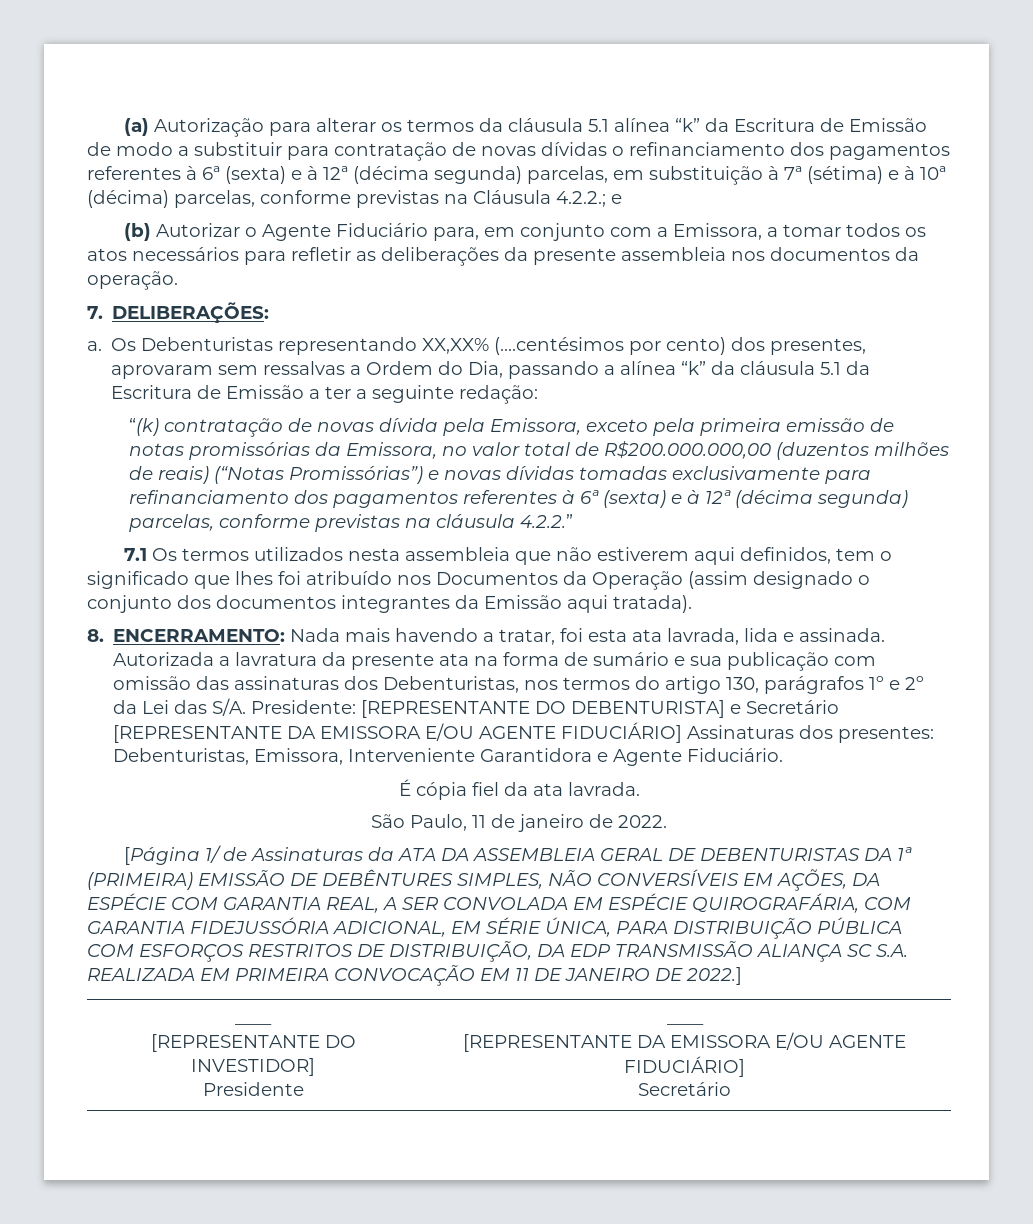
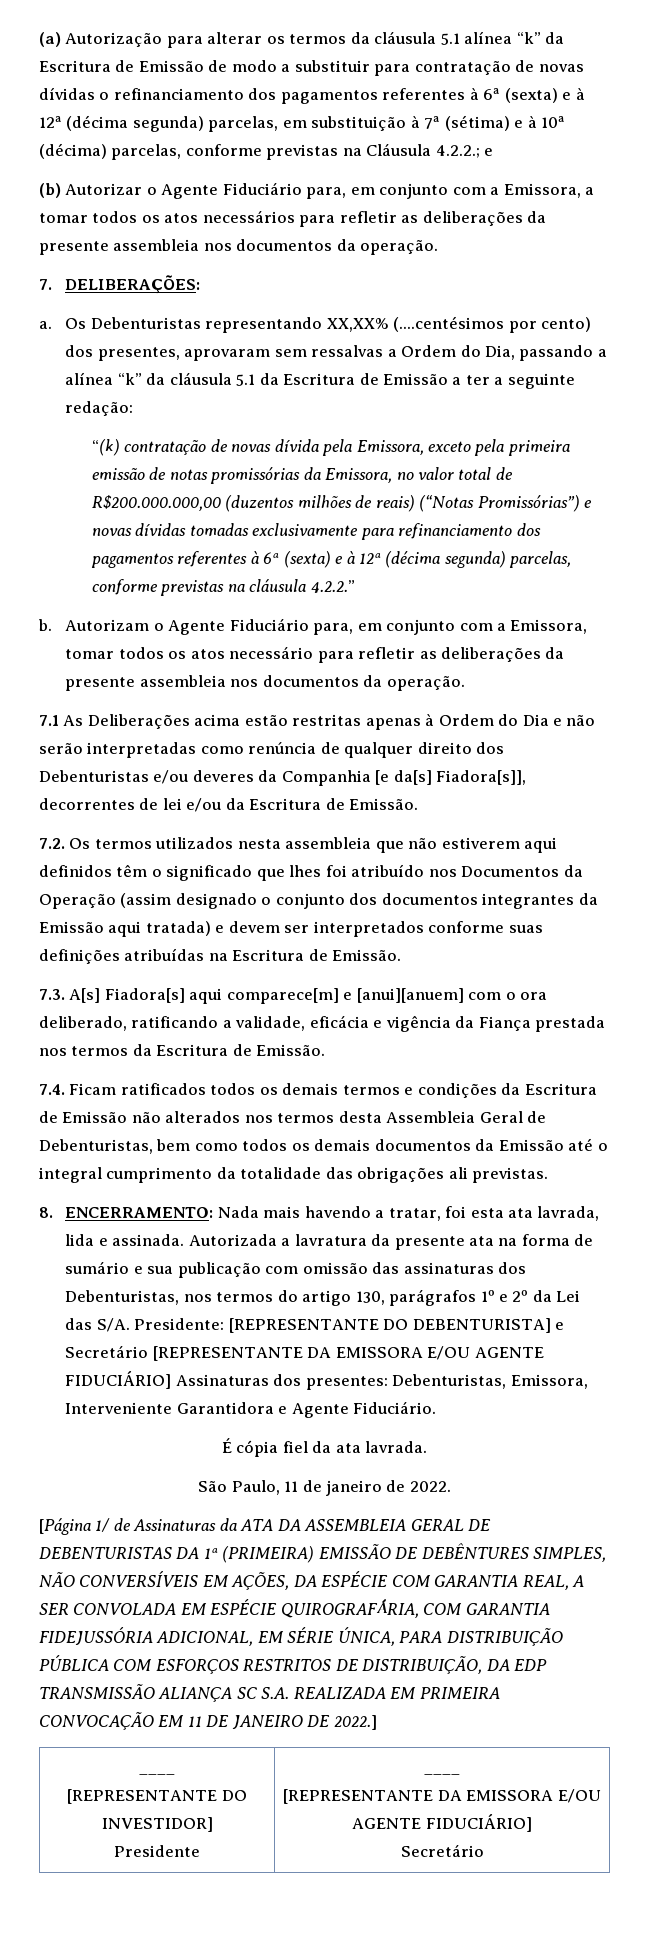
[124,548,148,561] 7.1 -> [38,618,588,635] [65,646,565,663] [65,675,465,691] [39,713,596,730] [39,742,505,758] [39,770,527,786] [39,798,419,812] [39,838,65,849] b. Autorizam o Agente Fiduciário para, em conjunto com a Emissora, tomar todos os atos necessário para refletir as deliberações da presente assembleia nos documentos da operação. // 7.1 As Deliberações acima estão restritas apenas à Ordem do Dia e não serão interpretadas como renúncia de qualquer direito dos Debenturistas e/ou deveres da Companhia [e da[s] Fiadora[s]], decorrentes de lei e/ou da Escritura de Emissão. // 7.2.
[740,547,876,564] definidos, tem -> [39,864,148,877] definidos têm
[613,595,692,613] tratada). -> [145,921,543,937] [39,948,402,964] [39,988,548,1004] [39,1015,606,1032] [39,1044,326,1056] [39,1083,597,1098] [39,1111,547,1123] [39,1138,608,1154] [39,1167,549,1183] tratada) e devem ser interpretados conforme suas definições atribuídas na Escritura de Emissão. // 7.3. A[s] Fiadora[s] aqui comparece[m] e [anui][anuem] com o ora deliberado, ratificando a validade, eficácia e vigência da Fiança prestada nos termos da Escritura de Emissão. // 7.4. Ficam ratificados todos os demais termos e condições da Escritura de Emissão não alterados nos termos desta Assembleia Geral de Debenturistas, bem como todos os demais documentos da Emissão até o integral cumprimento da totalidade das obrigações ali previstas.

